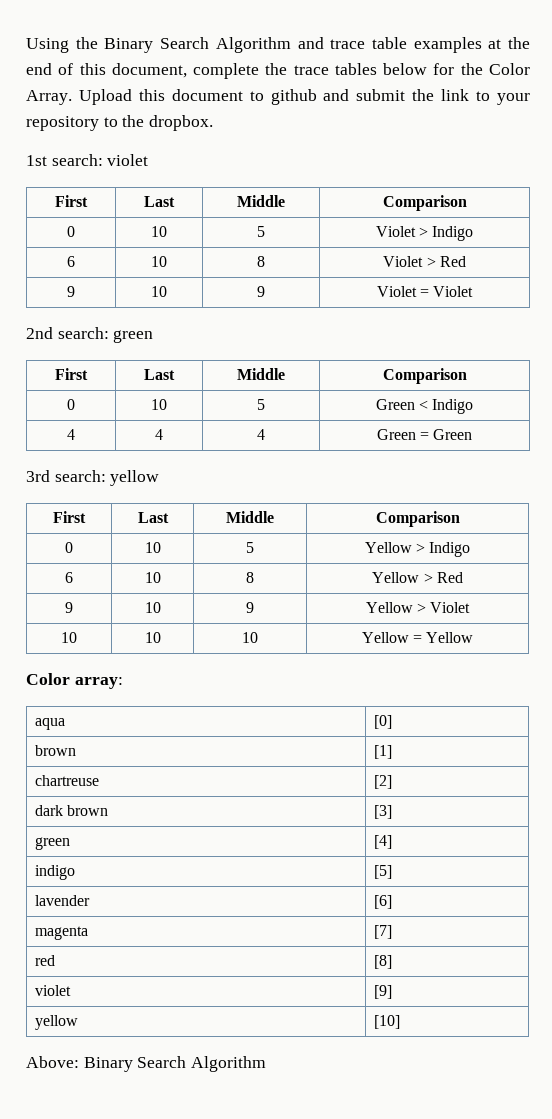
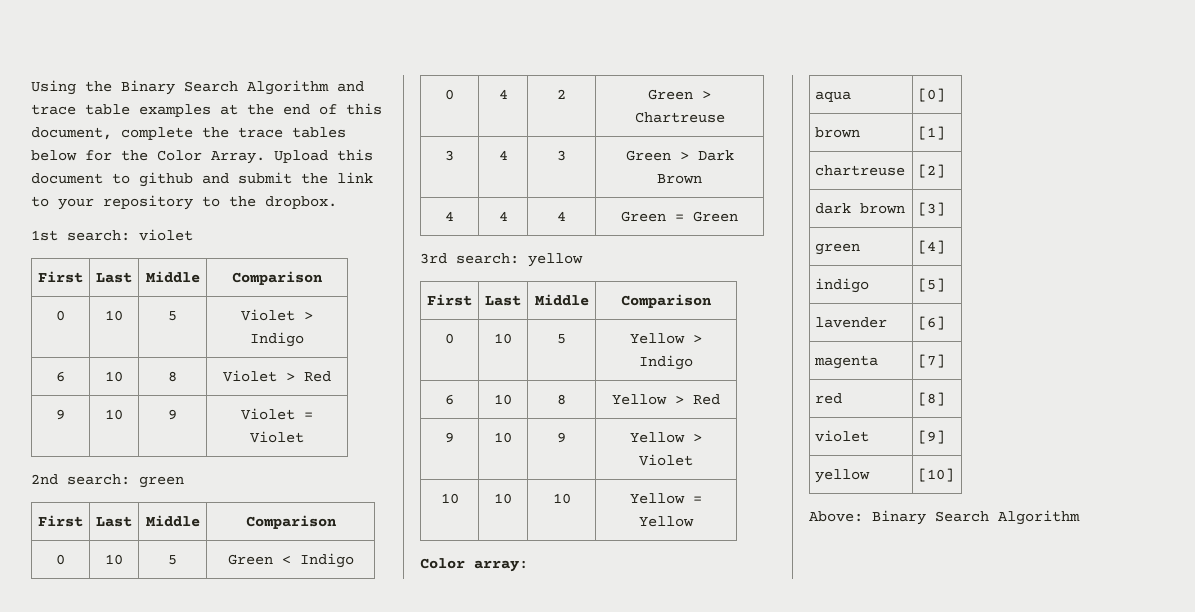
(474, 406) none -> [445,89,454,100] [498,89,508,99] [557,89,566,99] [648,89,711,100] [634,112,725,123] [445,150,454,161] [498,150,508,160] [557,150,566,161] [625,150,734,161] [657,174,702,184] // 0 | 4 | 2 | Green > Chartreuse // 3 | 4 | 3 | Green > Dark Brown

